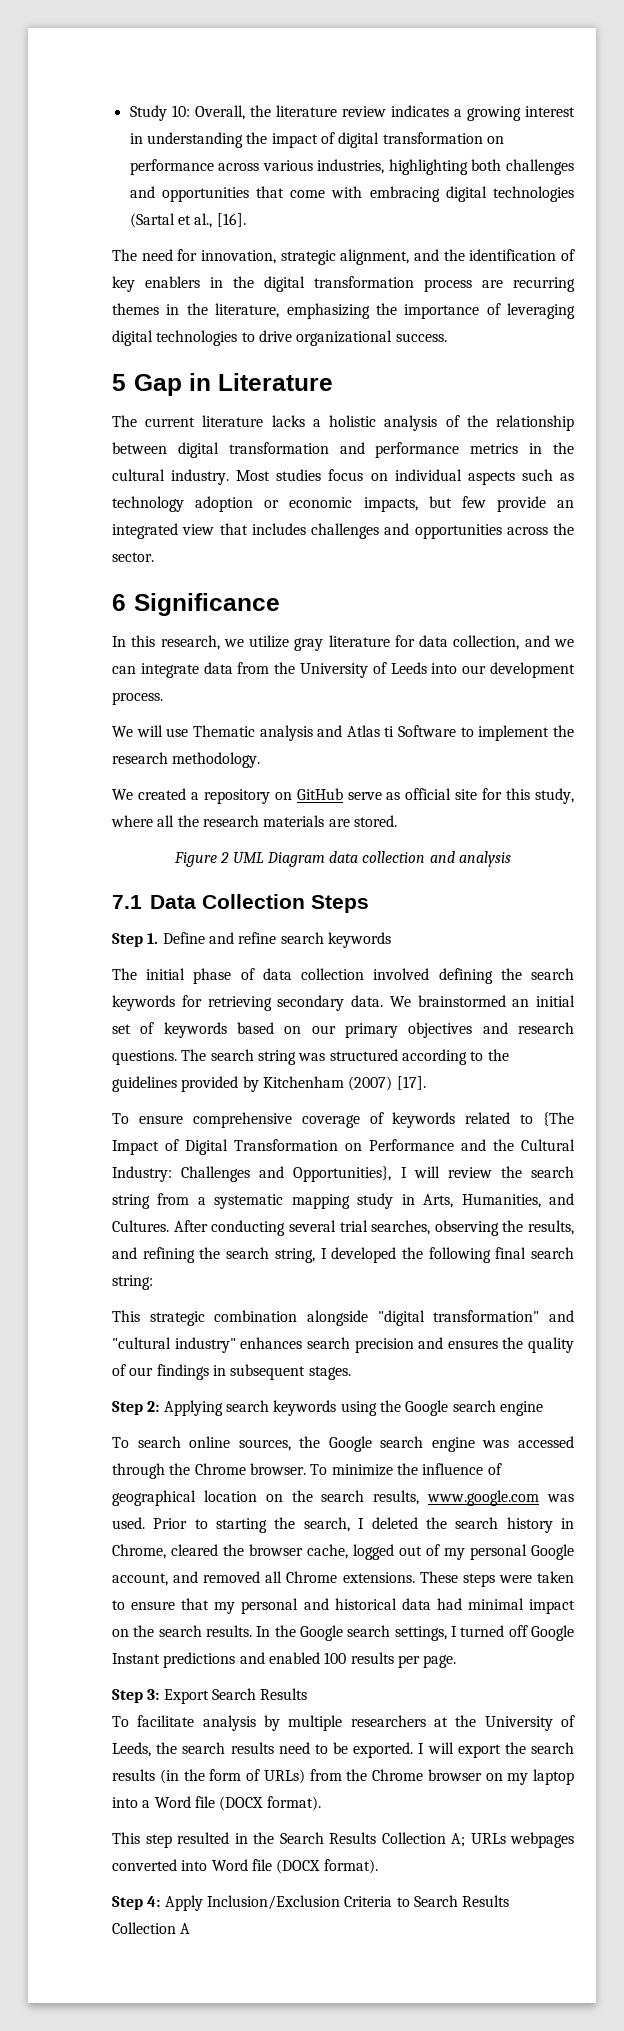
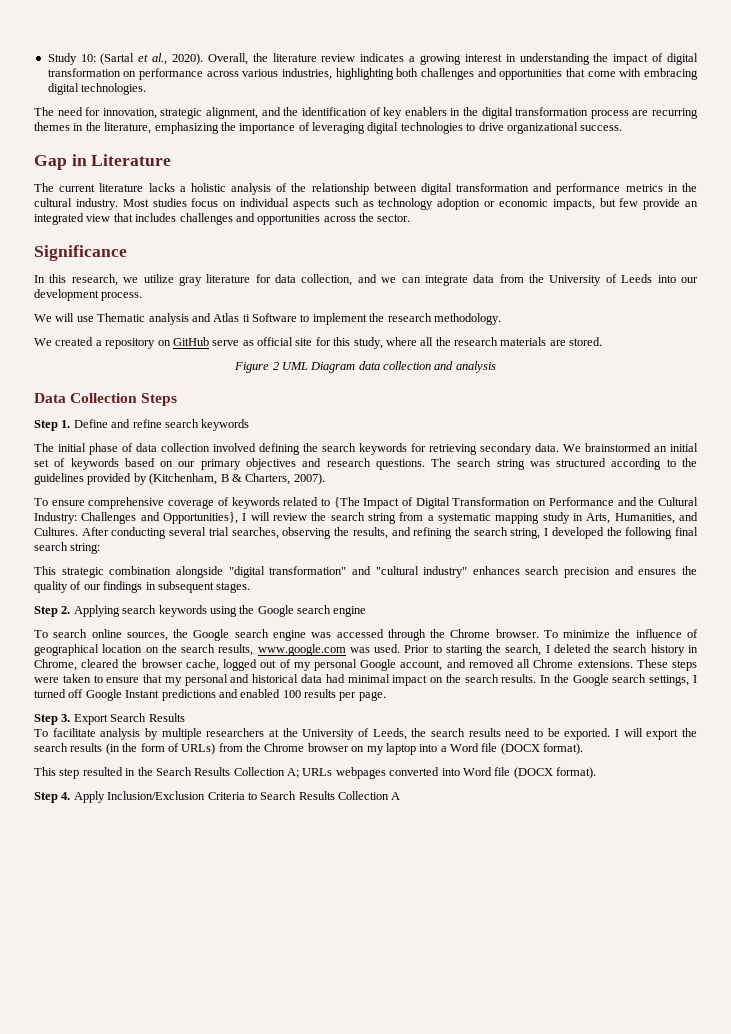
(190, 111) none -> [100,53,204,65] (Sartal et al., 2020).
[492,186,574,202] [129,213,246,228] technologies (Sartal et al., [16]. -> [81,83,147,95] technologies.
[112,374,126,391] 5 -> (623, 128) none
[112,594,126,611] 6 -> (411, 218) none
[112,895,142,909] 7.1 -> (496, 367) none
[262,1076,426,1091] Kitchenham (2007) [17]. -> [149,473,325,485] (Kitchenham, B & Charters, 2007).
[147,1401,160,1412] 2: -> [61,606,71,614] 2.
[147,1689,160,1700] 3: -> [61,714,71,722] 3.
[147,1896,161,1907] 4: -> [61,792,71,800] 4.

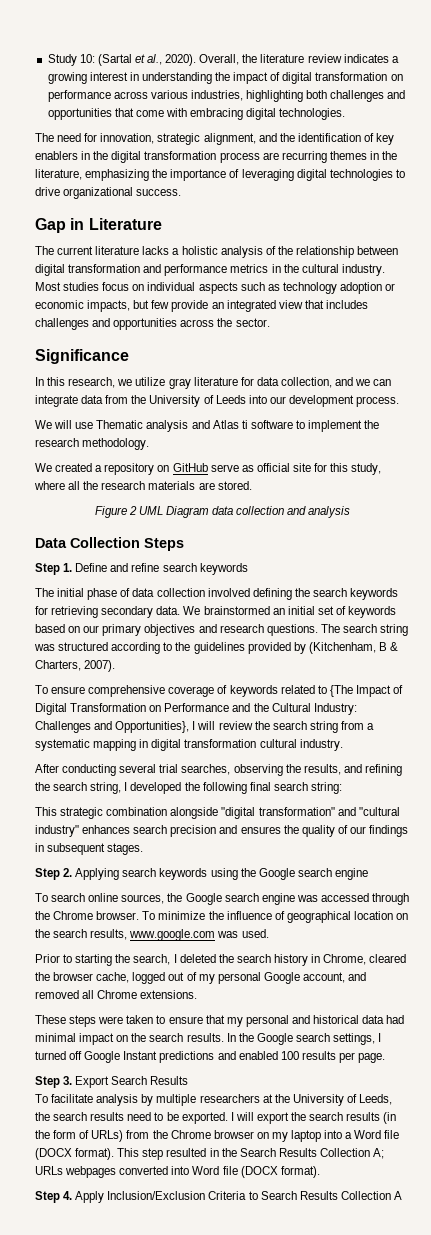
[252,313,297,322] Software -> [250,420,293,429] software
[542,512,698,524] [34,527,78,536] study in Arts, Humanities, and Cultures. -> [139,739,343,751] in digital transformation cultural industry. //
(401, 648) none -> (269, 933) //
(633, 664) none -> (198, 994) //
(584, 749) // -> (115, 1154) none

